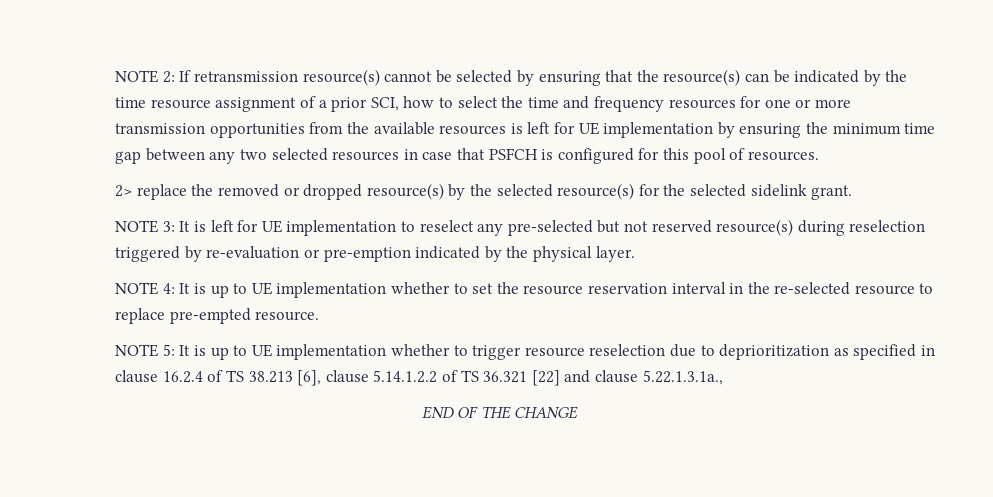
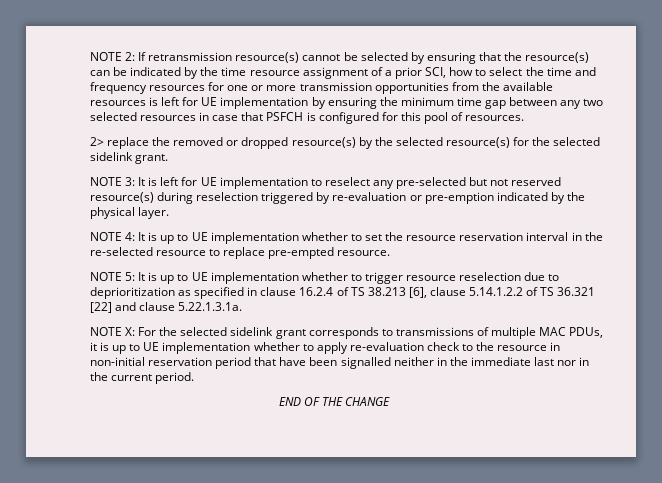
[642,370,723,385] 5.22.1.3.1a., -> [178,302,243,311] [89,327,604,339] [89,342,561,354] [89,357,590,369] [89,372,195,384] 5.22.1.3.1a. // NOTE X: For the selected sidelink grant corresponds to transmissions of multiple MAC PDUs, it is up to UE implementation whether to apply re-evaluation check to the resource in non-initial reservation period that have been signalled neither in the immediate last nor in the current period.

